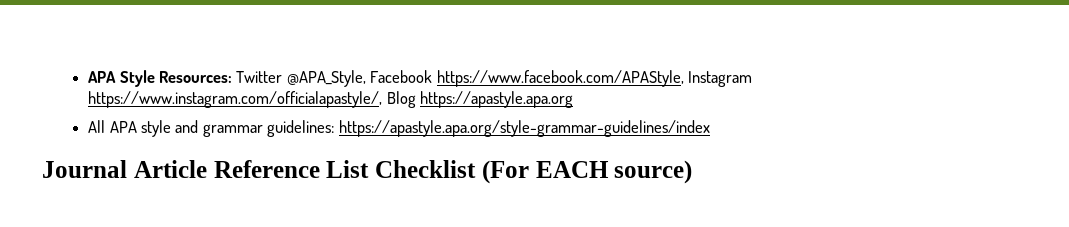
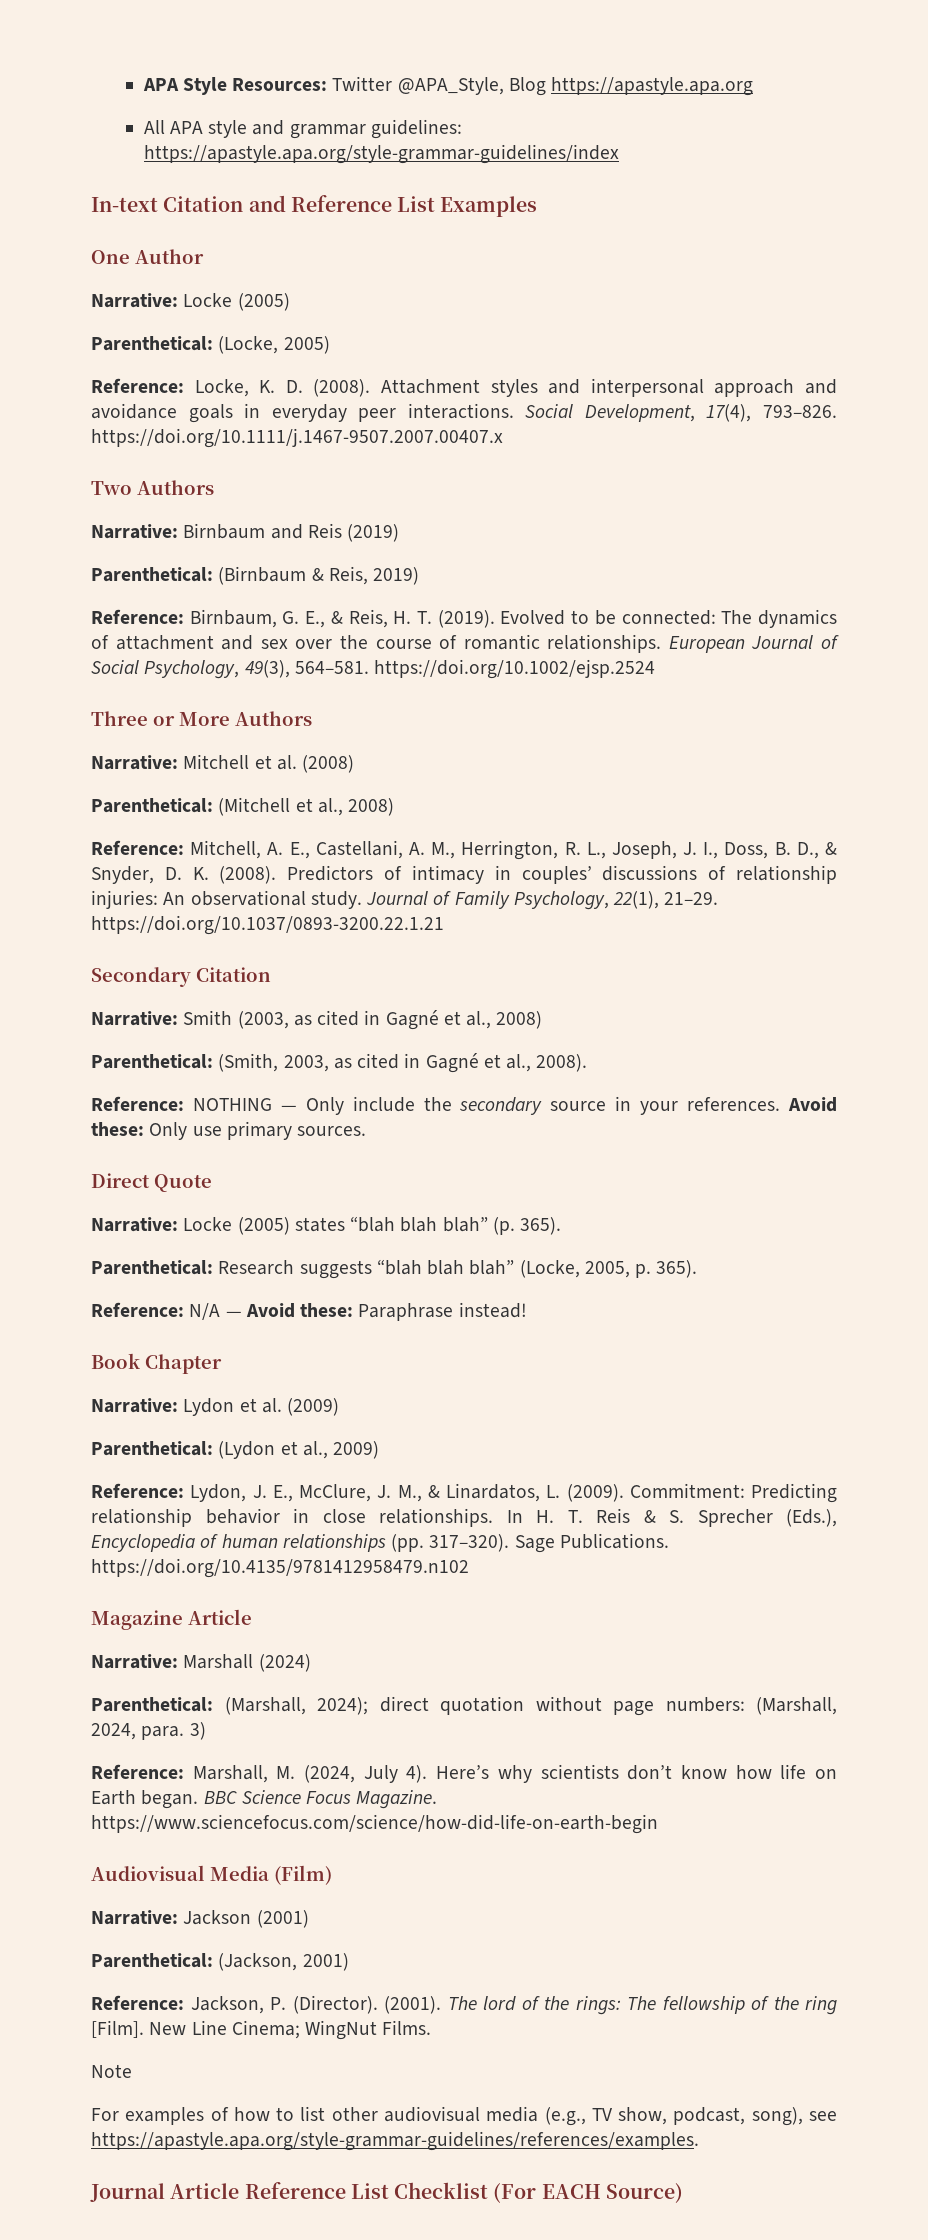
[370,70,753,87] [88,91,383,108] Facebook https://www.facebook.com/APAStyle, Instagram https://www.instagram.com/officialapastyle/, -> (504, 86) none
(710, 128) none -> [91,195,538,217] [91,249,204,264] [91,293,290,311] [91,336,330,354] [91,378,838,397] [91,403,837,423] [91,428,503,448] [91,480,214,495] [91,523,400,542] [91,566,420,585] [91,609,837,628] [91,634,839,653] [91,659,656,679] [91,711,312,726] [91,754,355,773] [91,797,395,816] [91,840,837,860] [91,865,837,884] [91,890,719,910] [91,915,444,935] [91,967,271,987] [91,1010,543,1030] [91,1053,588,1073] [91,1096,837,1115] [91,1121,367,1140] [91,1173,212,1192] [91,1216,562,1235] [91,1259,698,1279] [91,1302,527,1321] [91,1353,222,1374] [91,1398,340,1416] [91,1441,380,1459] [91,1483,837,1503] [91,1508,837,1527] [91,1533,669,1553] [91,1558,469,1578] [91,1609,252,1630] [91,1654,311,1672] [91,1696,837,1716] [91,1722,206,1740] [91,1764,838,1783] [91,1790,438,1809] [91,1814,658,1834] [91,1865,332,1885] [91,1910,309,1928] [91,1953,349,1971] [91,1995,837,2015] [91,2020,432,2040] [91,2064,132,2078] [91,2106,838,2126] [91,2131,699,2151] // In-text Citation and Reference List Examples // One Author // Narrative: Locke (2005) // Parenthetical: (Locke, 2005) // Reference: Locke, K. D. (2008). Attachment styles and interpersonal approach and avoidance goals in everyday peer interactions. Social Development, 17(4), 793–826. https://doi.org/10.1111/j.1467-9507.2007.00407.x // Two Authors // Narrative: Birnbaum and Reis (2019) // Parenthetical: (Birnbaum & Reis, 2019) // Reference: Birnbaum, G. E., & Reis, H. T. (2019). Evolved to be connected: The dynamics of attachment and sex over the course of romantic relationships. European Journal of Social Psychology, 49(3), 564–581. https://doi.org/10.1002/ejsp.2524 // Three or More Authors // Narrative: Mitchell et al. (2008) // Parenthetical: (Mitchell et al., 2008) // Reference: Mitchell, A. E., Castellani, A. M., Herrington, R. L., Joseph, J. I., Doss, B. D., & Snyder, D. K. (2008). Predictors of intimacy in couples’ discussions of relationship injuries: An observational study. Journal of Family Psychology, 22(1), 21–29. https://doi.org/10.1037/0893-3200.22.1.21 // Secondary Citation // Narrative: Smith (2003, as cited in Gagné et al., 2008) // Parenthetical: (Smith, 2003, as cited in Gagné et al., 2008). // Reference: NOTHING — Only include the secondary source in your references. Avoid these: Only use primary sources. // Direct Quote // Narrative: Locke (2005) states “blah blah blah” (p. 365). // Parenthetical: Research suggests “blah blah blah” (Locke, 2005, p. 365). // Reference: N/A — Avoid these: Paraphrase instead! // Book Chapter // Narrative: Lydon et al. (2009) // Parenthetical: (Lydon et al., 2009) // Reference: Lydon, J. E., McClure, J. M., & Linardatos, L. (2009). Commitment: Predicting relationship behavior in close relationships. In H. T. Reis & S. Sprecher (Eds.), Encyclopedia of human relationships (pp. 317–320). Sage Publications. https://doi.org/10.4135/9781412958479.n102 // Magazine Article // Narrative: Marshall (2024) // Parenthetical: (Marshall, 2024); direct quotation without page numbers: (Marshall, 2024, para. 3) // Reference: Marshall, M. (2024, July 4). Here’s why scientists don’t know how life on Earth began. BBC Science Focus Magazine. https://www.sciencefocus.com/science/how-did-life-on-earth-begin // Audiovisual Media (Film) // Narrative: Jackson (2001) // Parenthetical: (Jackson, 2001) // Reference: Jackson, P. (Director). (2001). The lord of the rings: The fellowship of the ring [Film]. New Line Cinema; WingNut Films. // Note // For examples of how to list other audiovisual media (e.g., TV show, podcast, song), see https://apastyle.apa.org/style-grammar-guidelines/references/examples.
[614,160,693,184] source) -> [605,2183,683,2203] Source)

